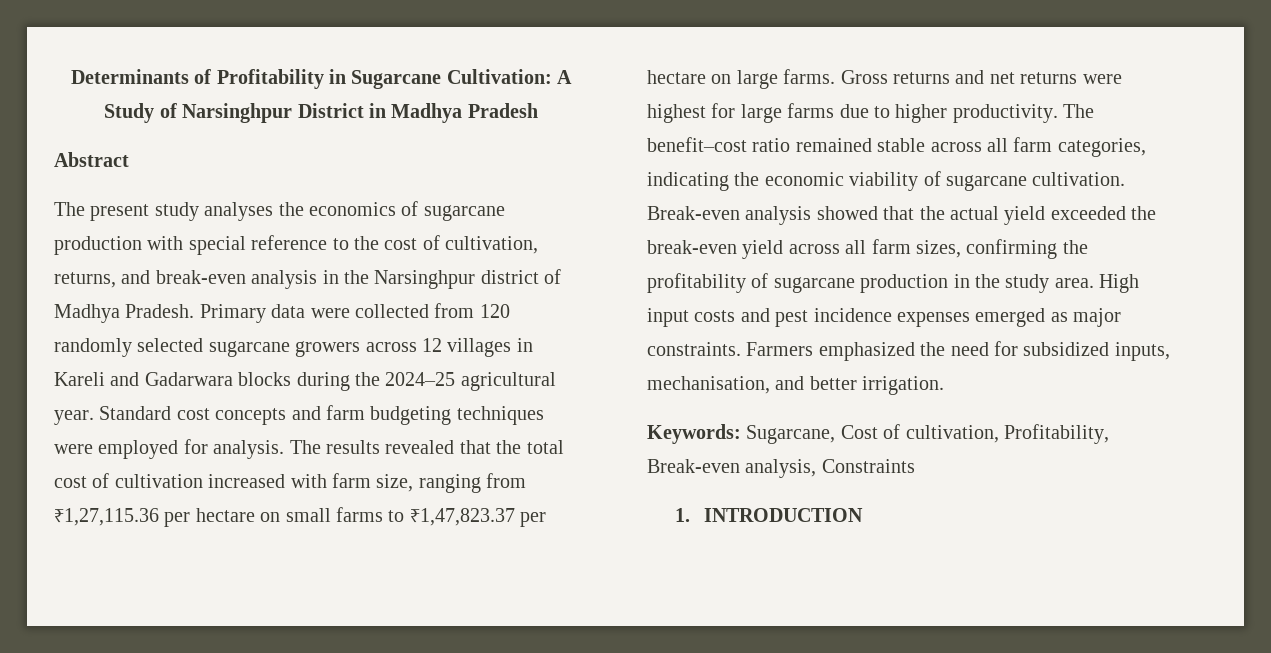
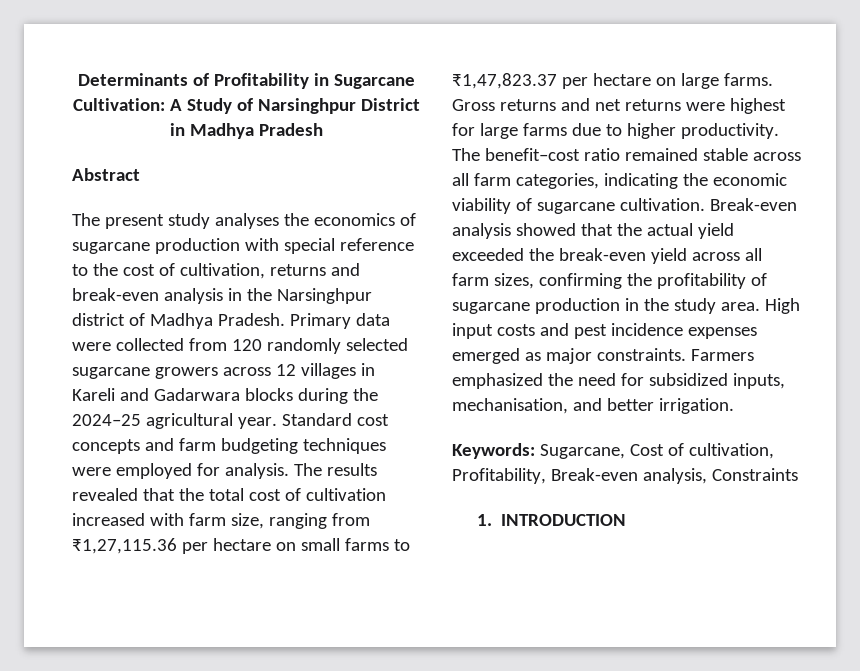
[54,272,116,288] returns, -> [269,264,326,276] returns

